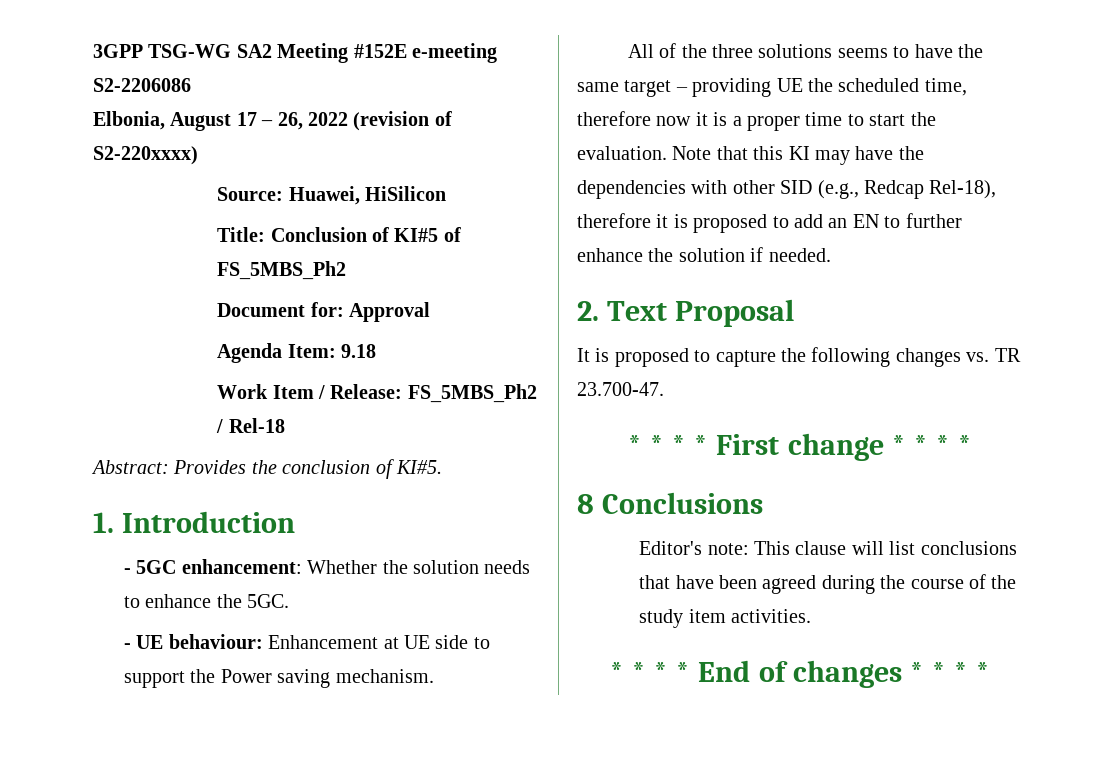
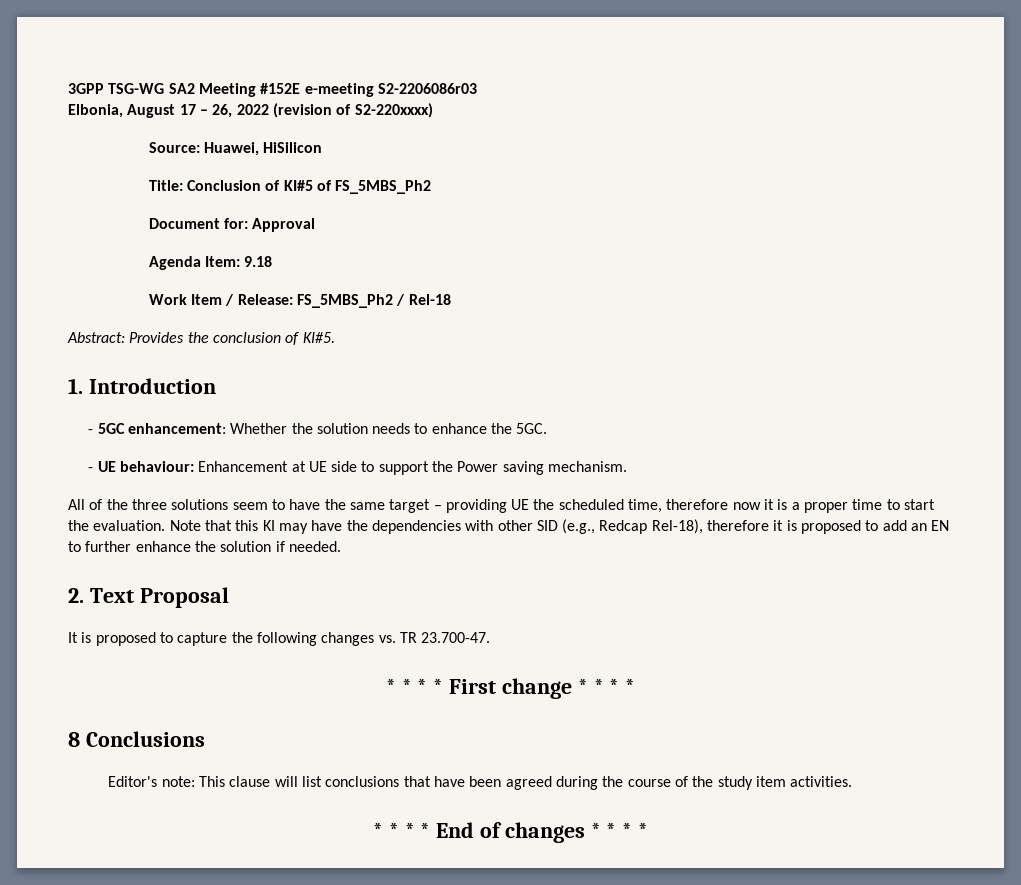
[93,78,191,92] S2-2206086 -> [377,83,477,94] S2-2206086r03
[837,48,888,58] seems -> [232,502,268,510] seem

